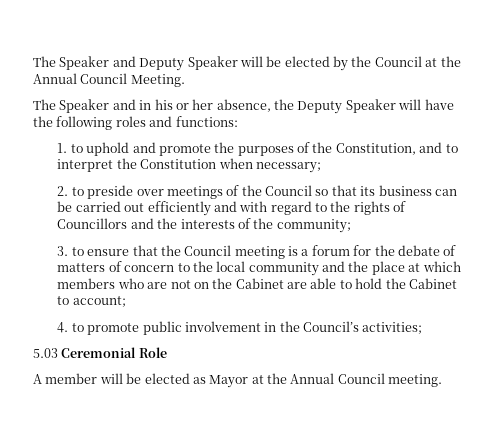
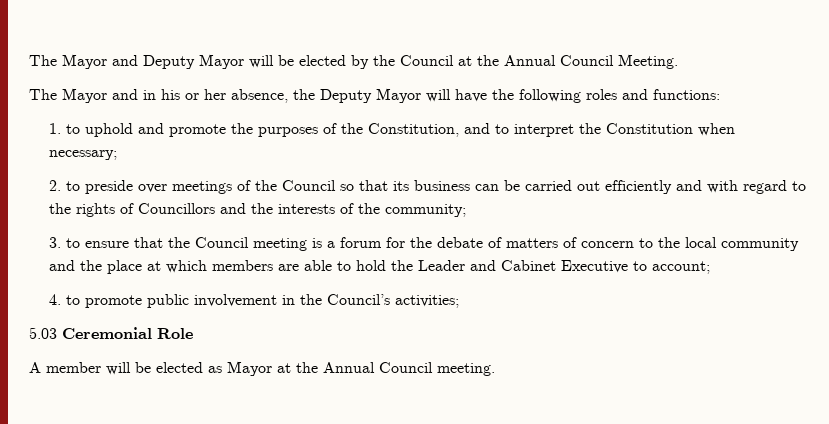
[33,56,110,70] The Speaker -> [29,54,107,69] The Mayor
[187,56,238,70] Speaker -> [199,54,244,69] Mayor
[59,99,110,113] Speaker -> [62,88,107,103] Mayor
[345,99,396,113] Speaker -> [376,88,421,103] Mayor
[117,278,284,289] who are not on the Cabinet -> (273, 265) none
[408,278,457,289] Cabinet -> [417,260,628,273] Leader and Cabinet Executive

